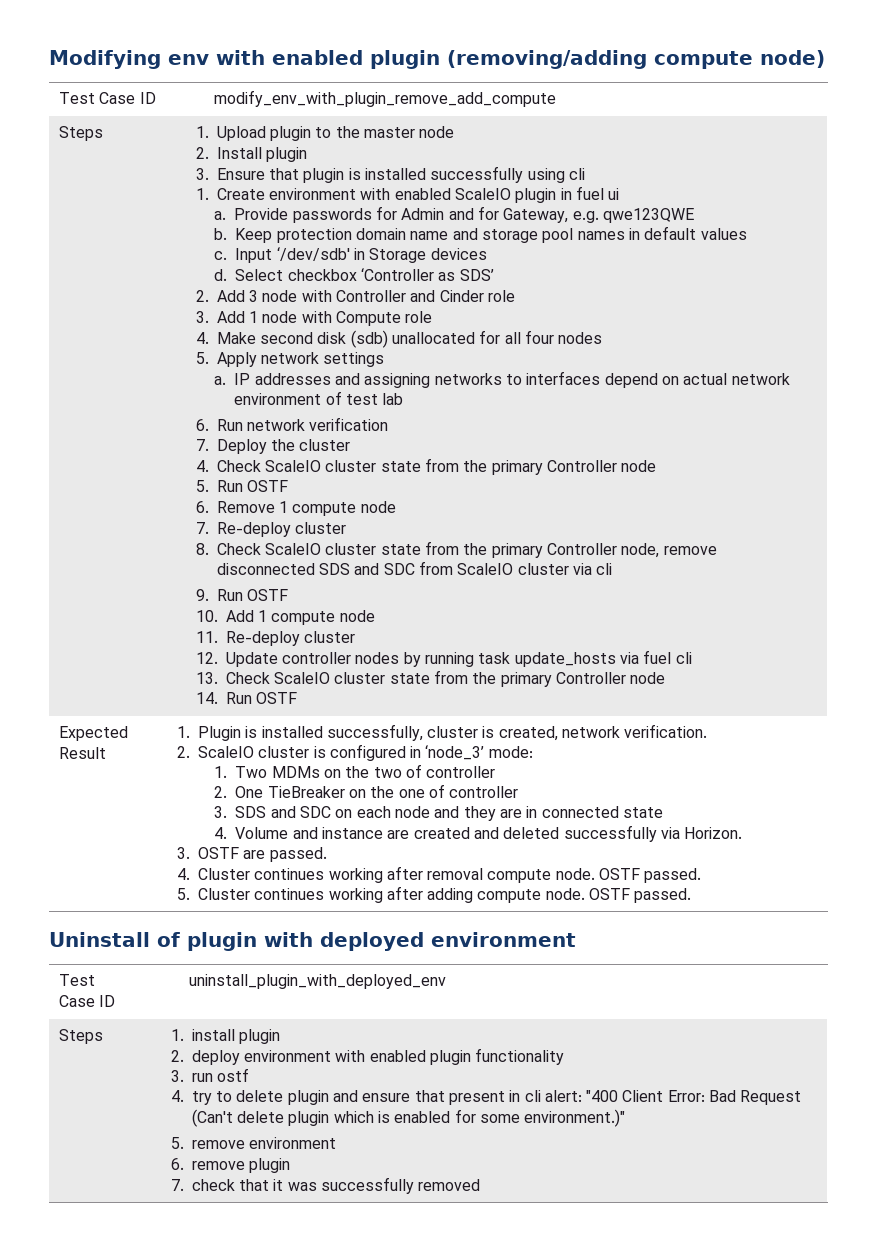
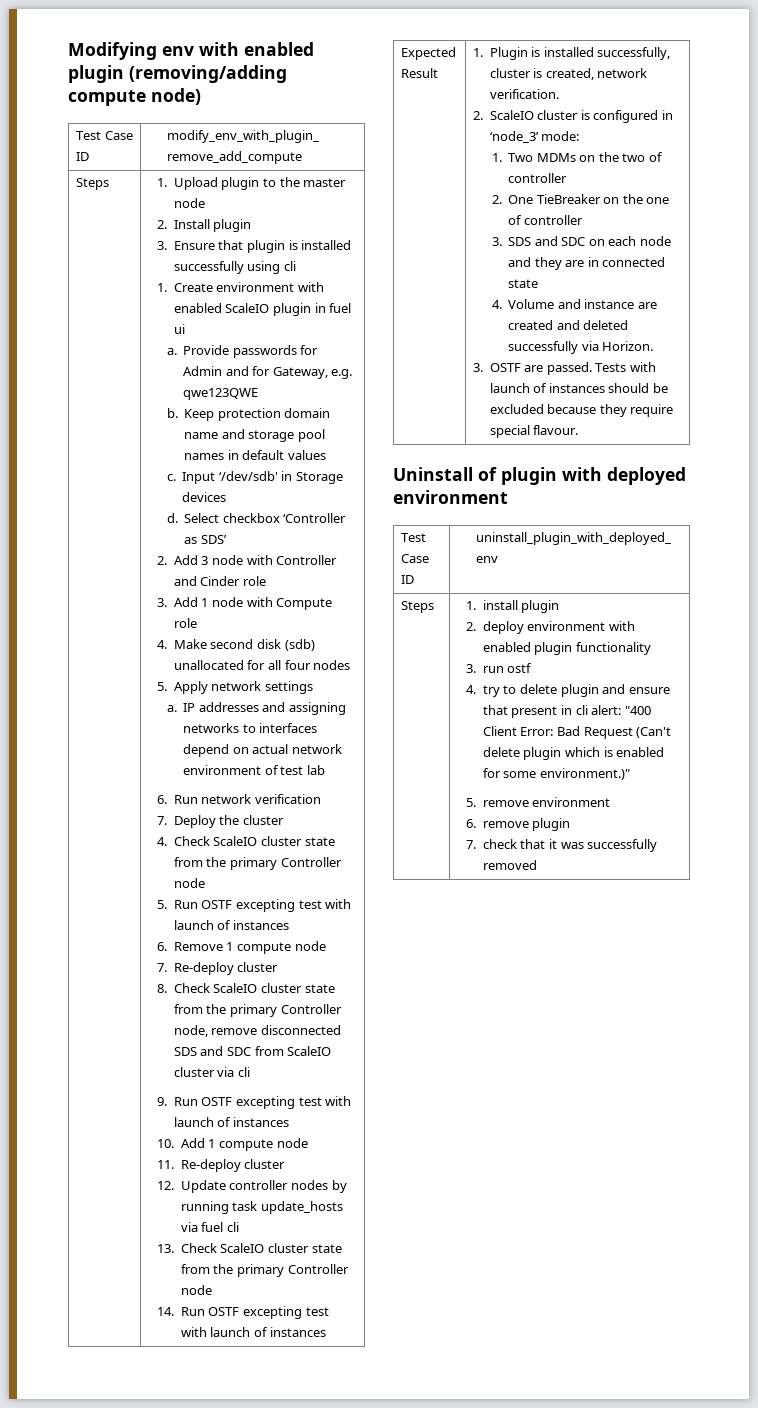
(288, 486) none -> [235,899,352,912] [173,920,289,930] excepting test with launch of instances
(288, 595) none -> [235,1096,352,1109] [173,1117,289,1127] excepting test with launch of instances
(297, 698) none -> [242,1306,329,1319] [180,1327,326,1337] excepting test with launch of instances
[176,866,702,883] [176,886,692,903] // 4. Cluster continues working after removal compute node. OSTF passed. // 5. Cluster continues working after adding compute node. OSTF passed. -> [595,362,656,372] [489,383,668,393] [489,404,674,417] [489,425,579,438] Tests with launch of instances should be excluded because they require special flavour.

